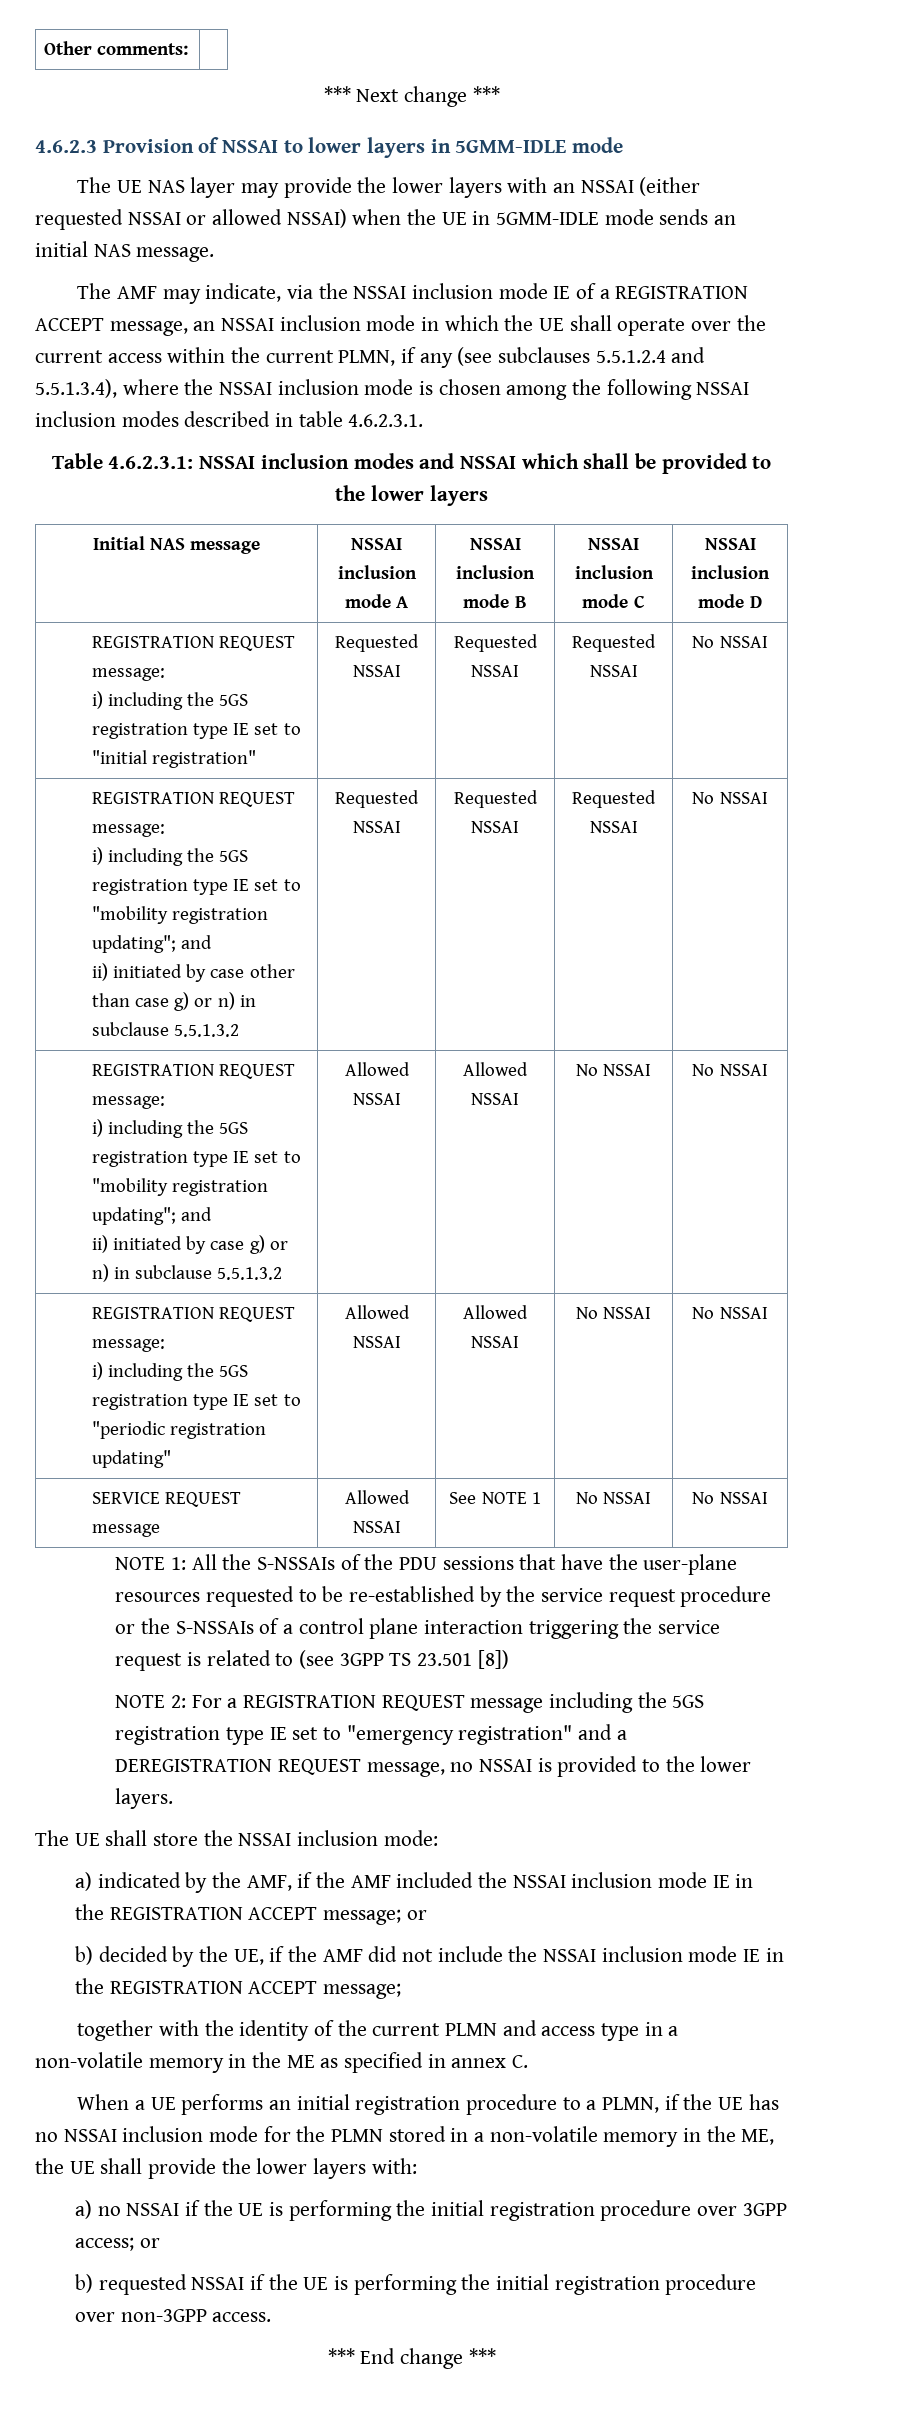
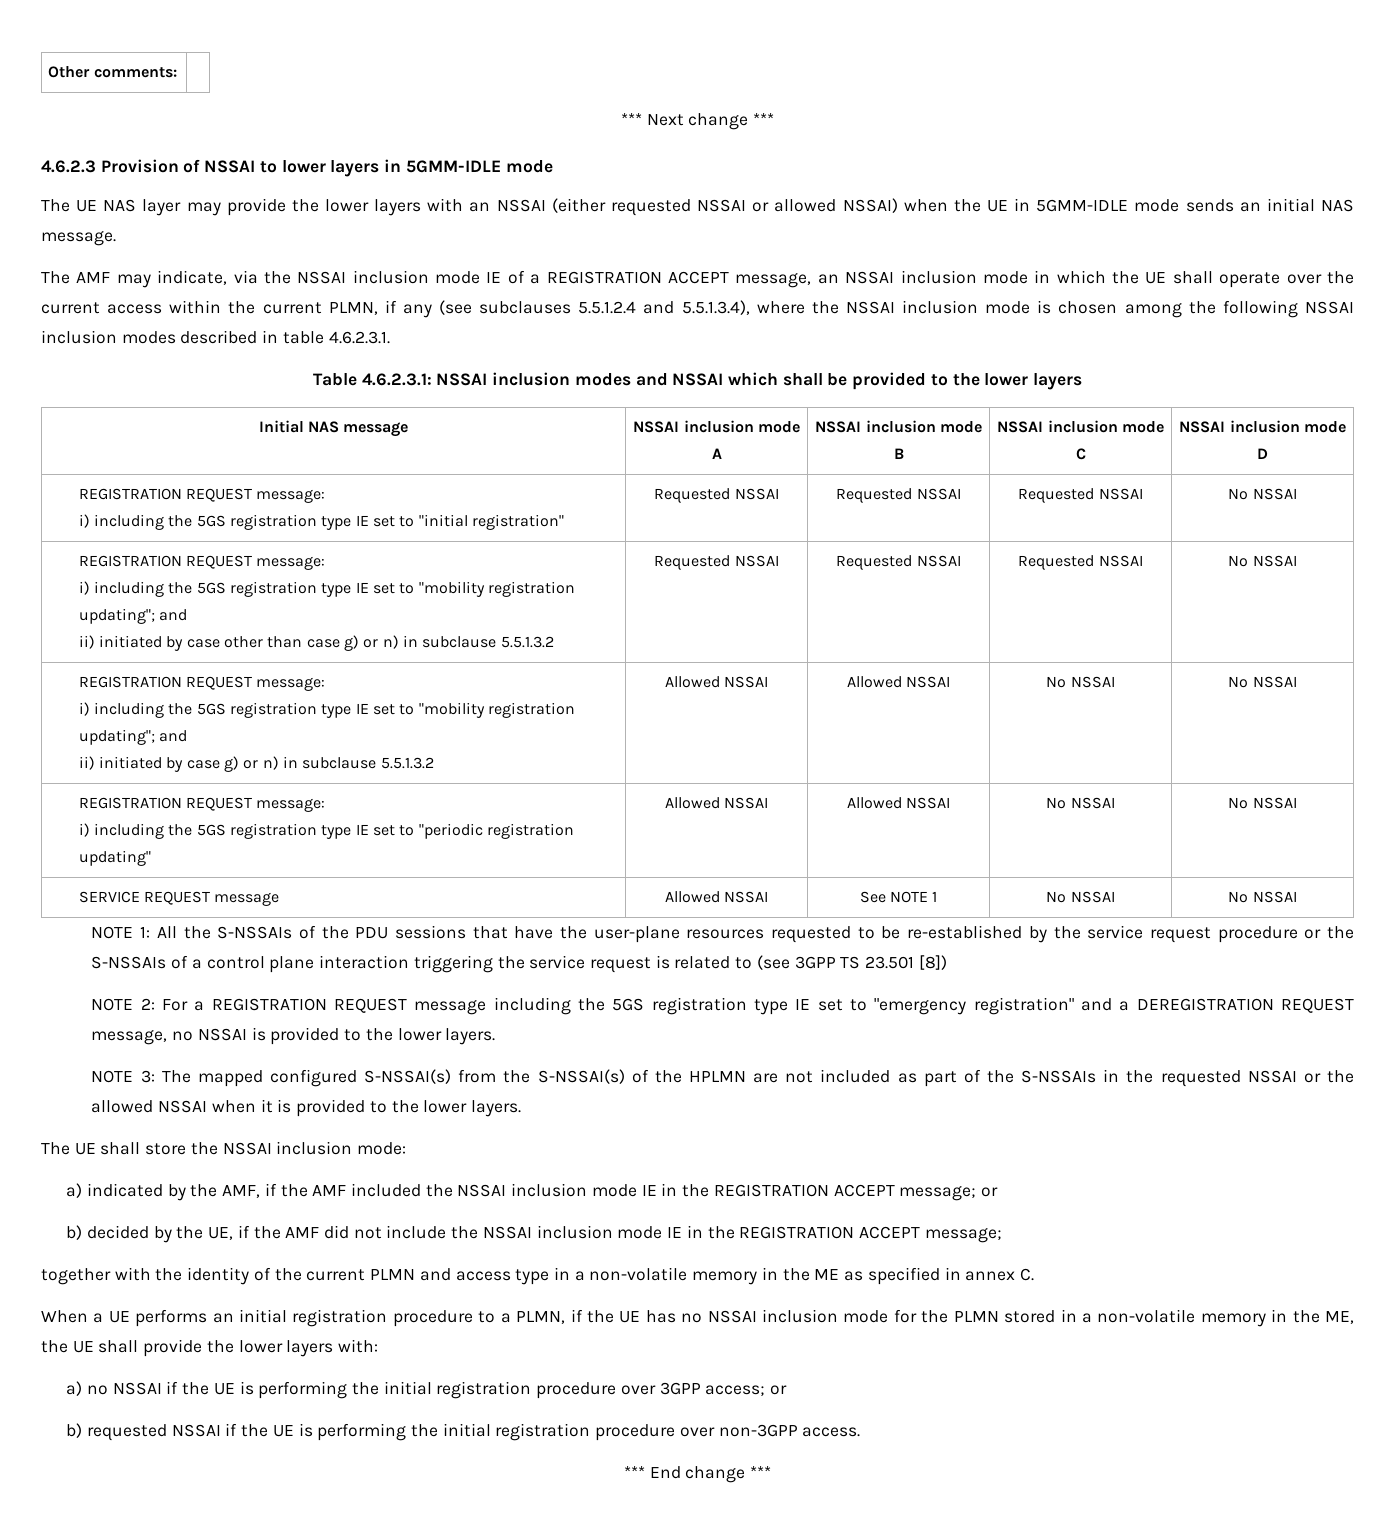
(174, 1798) none -> [91,1069,1354,1087] [91,1099,521,1117] // NOTE 3: The mapped configured S-NSSAI(s) from the S-NSSAI(s) of the HPLMN are not included as part of the S-NSSAIs in the requested NSSAI or the allowed NSSAI when it is provided to the lower layers.

